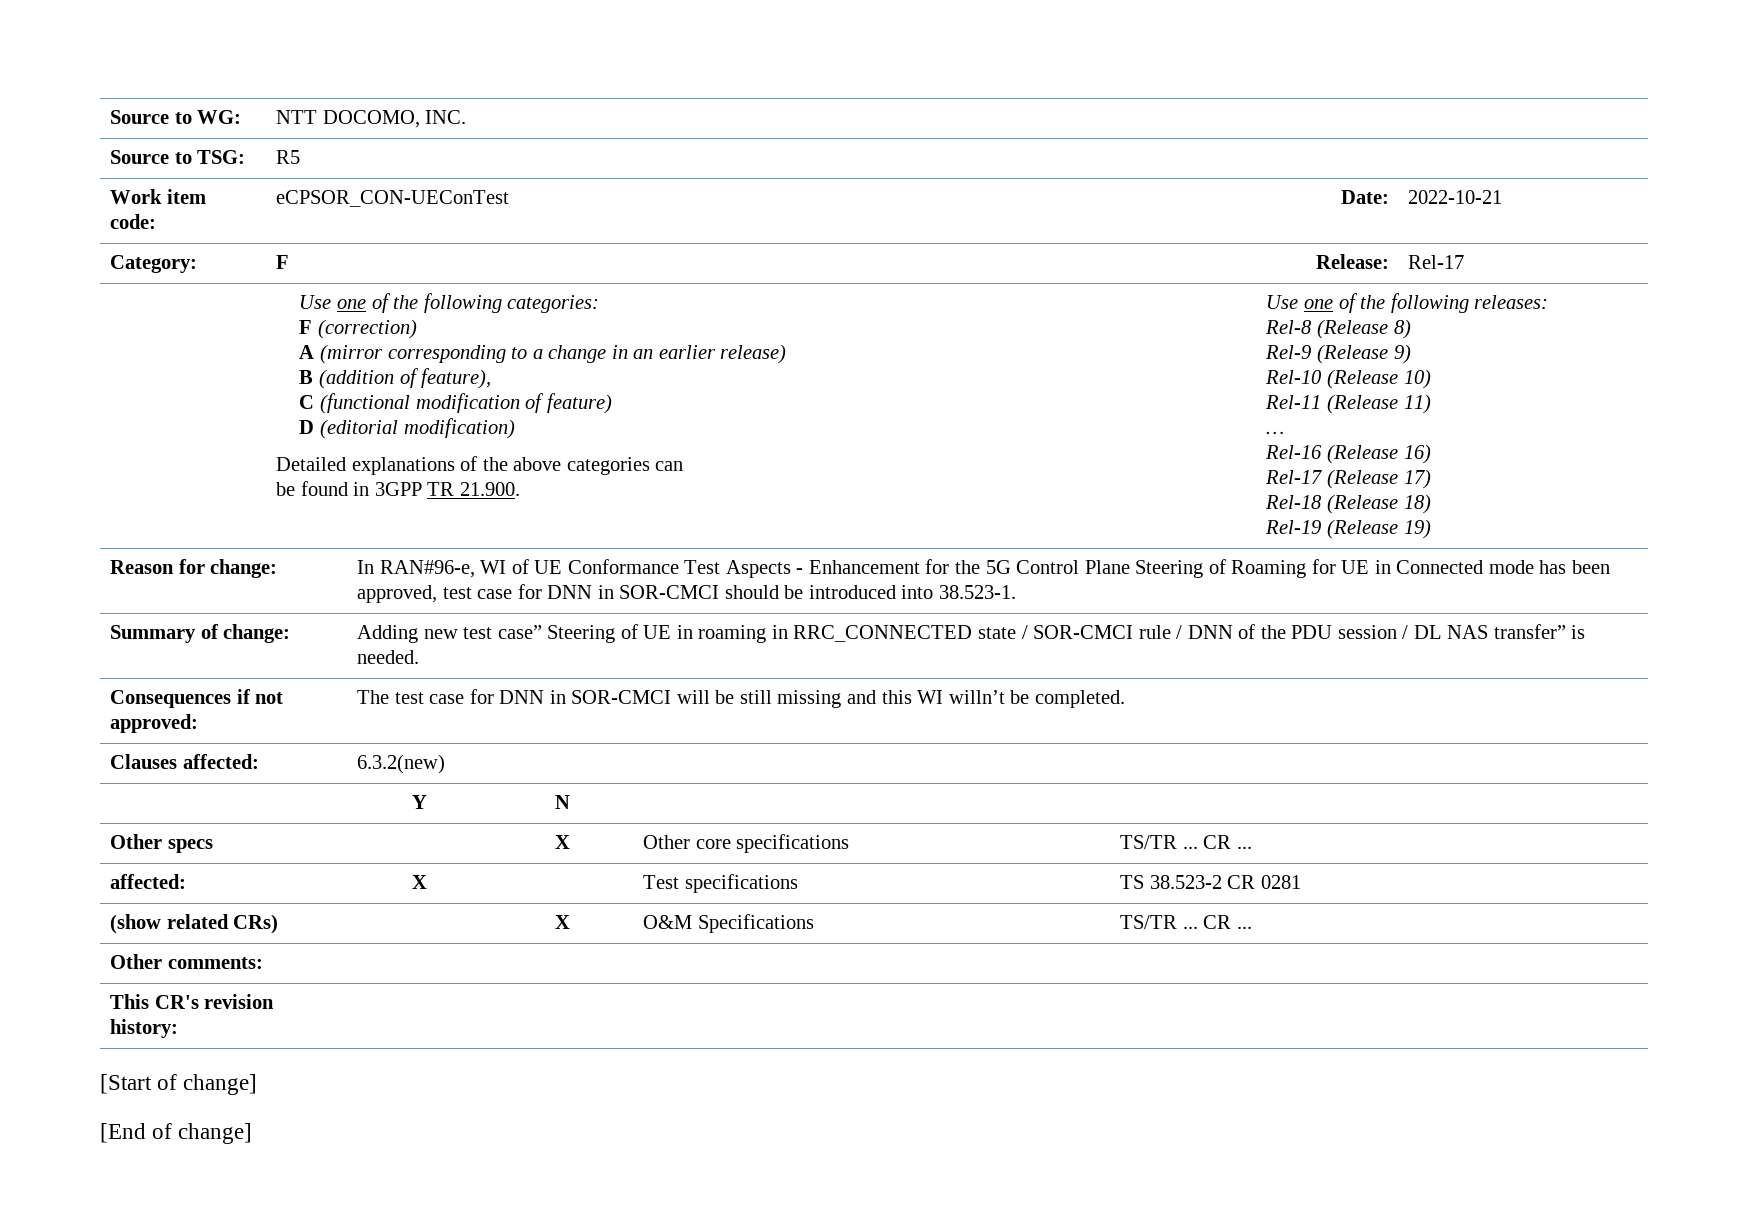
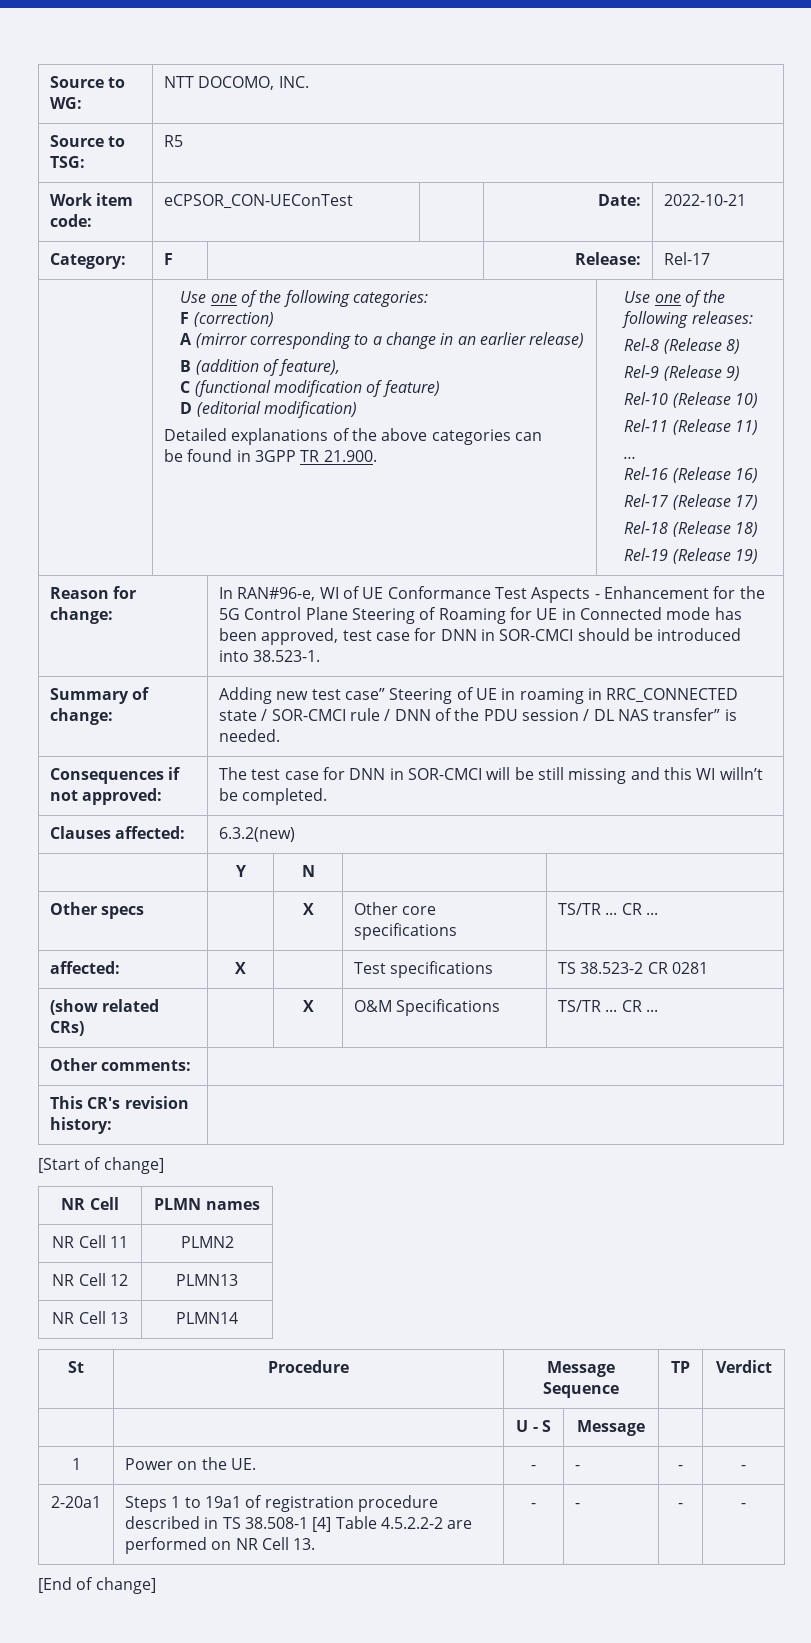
(258, 1084) none -> [61,1197,119,1210] [154,1198,260,1210] [52,1235,128,1248] [180,1236,234,1248] [52,1273,128,1286] [176,1274,238,1286] [52,1311,128,1324] [176,1312,238,1324] [68,1361,84,1373] [268,1360,349,1373] [547,1361,615,1377] [543,1382,619,1398] [671,1361,690,1373] [715,1360,772,1373] [516,1420,551,1432] [577,1420,645,1436] [71,1458,81,1470] [125,1457,256,1470] [531,1465,536,1470] [575,1465,581,1470] [678,1465,683,1470] [741,1465,746,1470] [51,1496,101,1508] [125,1495,438,1512] [125,1516,473,1532] [125,1537,316,1554] [531,1503,536,1508] [575,1503,581,1508] [678,1503,683,1508] [741,1503,746,1508] // NR Cell | PLMN names // NR Cell 11 | PLMN2 // NR Cell 12 | PLMN13 // NR Cell 13 | PLMN14 // St | Procedure | Message Sequence | TP | Verdict // | | U - S | Message | | // 1 | Power on the UE. | - | - | - | - // 2-20a1 | Steps 1 to 19a1 of registration procedure described in TS 38.508-1 [4] Table 4.5.2.2-2 are performed on NR Cell 13. | - | - | - | -

